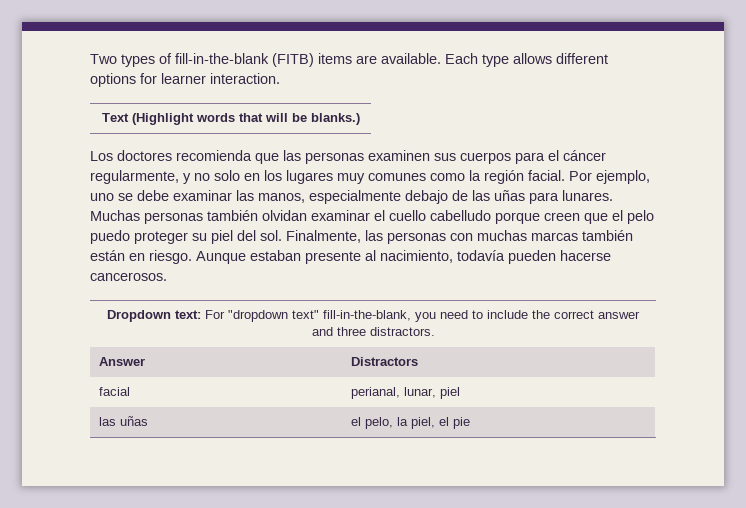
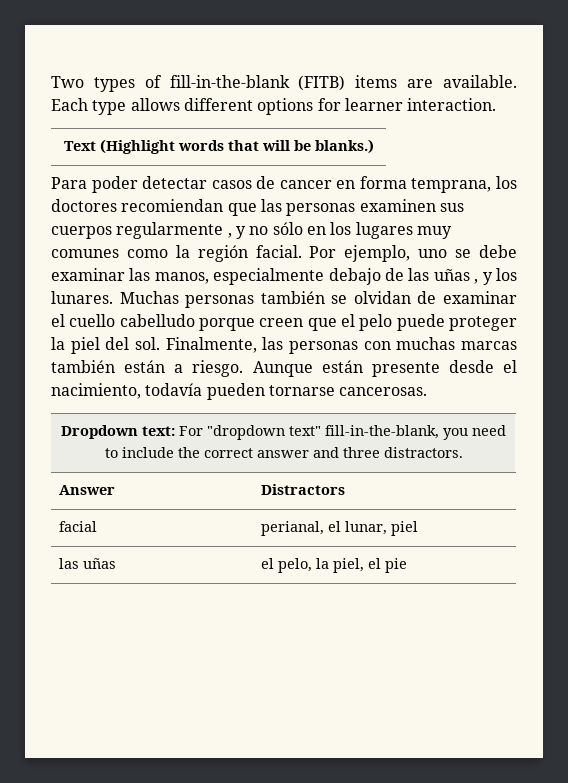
[90,150,252,161] Los doctores recomienda -> [51,176,517,193] [51,199,224,212] Para poder detectar casos de cancer en forma temprana, los doctores recomiendan
[515,150,606,164] [90,170,179,184] para el cáncer regularmente, -> [116,222,232,239] regularmente ,
[214,170,240,181] solo -> [272,222,303,235] sólo
[529,192,559,204] para -> [474,268,517,285] , y los
[262,210,307,221] olvidan -> [331,291,437,304] se olvidan de
[90,230,207,244] puedo proteger su -> [396,314,517,331] [51,337,65,350] puede proteger la
[129,253,145,261] en -> [174,364,184,373] a
[250,250,376,264] estaban presente al -> [321,360,517,377] están presente desde el
[560,250,611,261] [90,272,167,281] hacerse cancerosos. -> [268,385,428,396] tornarse cancerosas.
(401, 393) none -> [328,521,342,532] el

